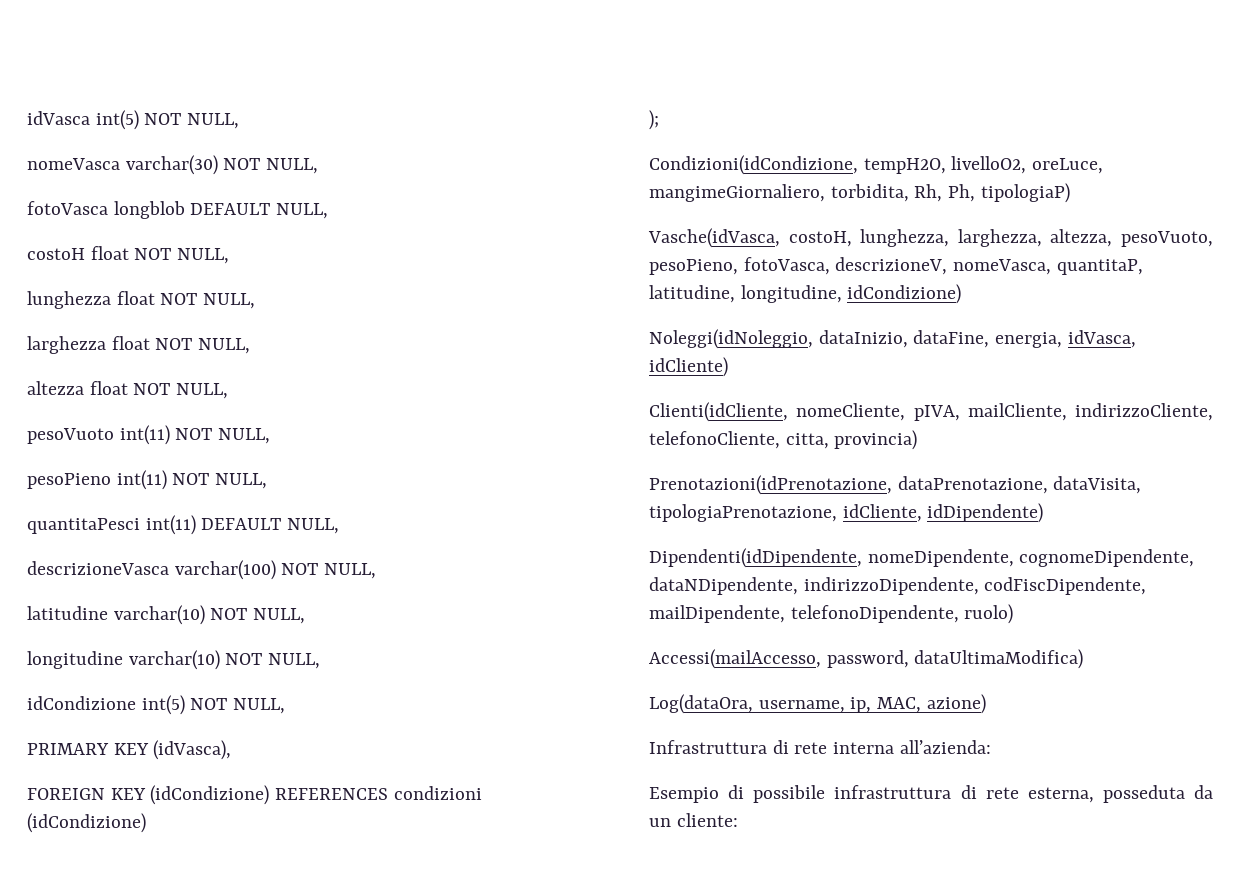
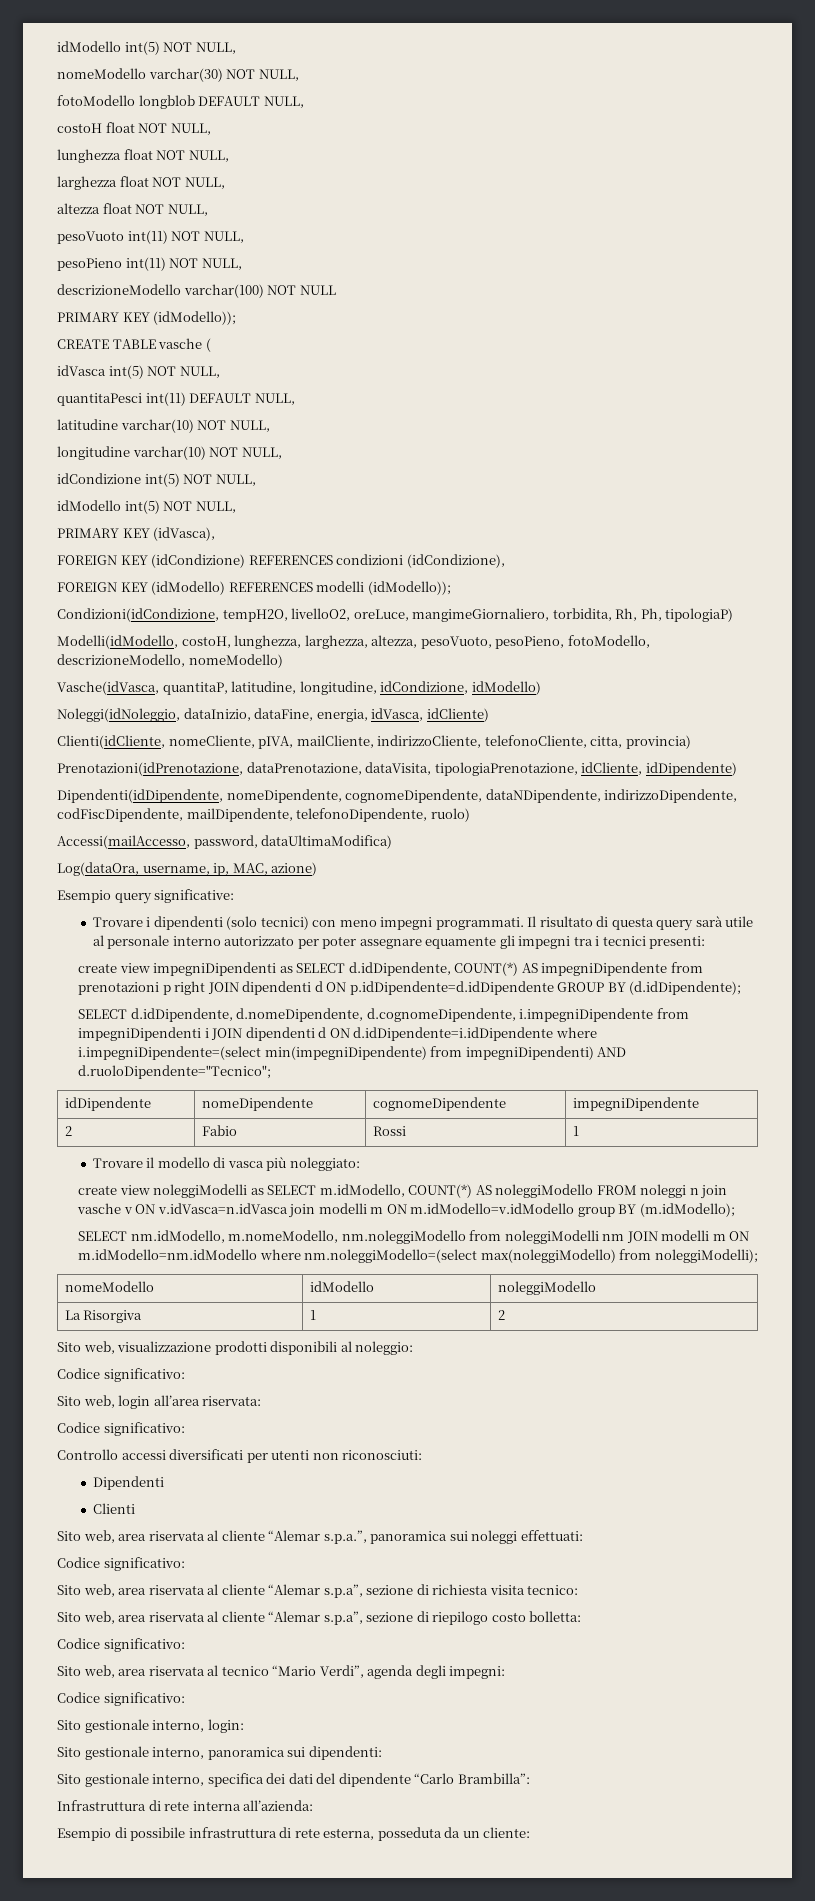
[27,110,240,130] [27,158,120,170] idVasca int(5) NOT NULL, // nomeVasca -> [57,41,236,55] [57,68,146,79] idModello int(5) NOT NULL, // nomeModello
[27,201,108,215] fotoVasca -> [57,95,135,106] fotoModello
(268, 481) none -> [57,284,336,298] [57,311,237,325] [57,338,211,352] [57,365,220,379] // descrizioneModello varchar(100) NOT NULL // PRIMARY KEY (idModello)); // CREATE TABLE vasche ( // idVasca int(5) NOT NULL,
[27,560,377,580] // descrizioneVasca varchar(100) NOT NULL, -> (295, 399) none
(286, 706) none -> [57,500,236,514] // idModello int(5) NOT NULL,
[27,813,146,833] [649,110,659,130] (idCondizione) // ); -> [406,554,505,568] [57,581,451,595] (idCondizione), // FOREIGN KEY (idModello) REFERENCES modelli (idModello));
[648,228,780,248] Vasche(idVasca, -> [57,635,178,649] Modelli(idModello,
[743,257,1052,275] fotoVasca, descrizioneV, nomeVasca, -> [567,635,650,648] [57,654,283,668] [57,681,159,695] fotoModello, descrizioneModello, nomeModello) // Vasche(idVasca,
[847,284,962,304] idCondizione) -> [380,681,541,695] idCondizione, idModello)
(986, 704) none -> [57,889,235,904] [92,916,754,931] [92,935,706,949] [78,962,703,976] [78,981,742,995] [78,1008,689,1022] [78,1027,597,1041] [78,1046,627,1060] [78,1065,272,1079] [64,1097,151,1111] [201,1097,313,1111] [372,1097,506,1111] [572,1097,699,1111] [64,1126,72,1136] [201,1125,237,1136] [372,1126,406,1136] [572,1126,579,1136] [92,1157,360,1171] [78,1184,728,1199] [77,1203,735,1218] [78,1230,750,1244] [78,1249,758,1263] [64,1281,154,1292] [309,1281,374,1292] [497,1281,596,1295] [64,1310,143,1323] [309,1310,316,1320] [497,1310,505,1320] [57,1341,414,1355] [57,1368,185,1382] [57,1395,262,1409] [57,1422,185,1436] [57,1449,423,1463] [92,1476,164,1490] [92,1503,135,1514] [57,1530,583,1544] [57,1557,185,1571] [57,1584,579,1598] [57,1611,582,1625] [57,1638,185,1652] [57,1665,506,1679] [57,1692,185,1706] [57,1719,244,1733] [57,1746,382,1760] [57,1773,530,1787] // Esempio query significative: // Trovare i dipendenti (solo tecnici) con meno impegni programmati. Il risultato di questa query sarà utile al personale interno autorizzato per poter assegnare equamente gli impegni tra i tecnici presenti: // create view impegniDipendenti as SELECT d.idDipendente, COUNT(*) AS impegniDipendente from prenotazioni p right JOIN dipendenti d ON p.idDipendente=d.idDipendente GROUP BY (d.idDipendente); // SELECT d.idDipendente, d.nomeDipendente, d.cognomeDipendente, i.impegniDipendente from impegniDipendenti i JOIN dipendenti d ON d.idDipendente=i.idDipendente where i.impegniDipendente=(select min(impegniDipendente) from impegniDipendenti) AND d.ruoloDipendente="Tecnico"; // idDipendente | nomeDipendente | cognomeDipendente | impegniDipendente // 2 | Fabio | Rossi | 1 // Trovare il modello di vasca più noleggiato: // create view noleggiModelli as SELECT m.idModello, COUNT(*) AS noleggiModello FROM noleggi n join vasche v ON v.idVasca=n.idVasca join modelli m ON m.idModello=v.idModello group BY (m.idModello); // SELECT nm.idModello, m.nomeModello, nm.noleggiModello from noleggiModelli nm JOIN modelli m ON m.idModello=nm.idModello where nm.noleggiModello=(select max(noleggiModello) from noleggiModelli); // nomeModello | idModello | noleggiModello // La Risorgiva | 1 | 2 // Sito web, visualizzazione prodotti disponibili al noleggio: // Codice significativo: // Sito web, login all’area riservata: // Codice significativo: // Controllo accessi diversificati per utenti non riconosciuti: // Dipendenti // Clienti // Sito web, area riservata al cliente “Alemar s.p.a.”, panoramica sui noleggi effettuati: // Codice significativo: // Sito web, area riservata al cliente “Alemar s.p.a”, sezione di richiesta visita tecnico: // Sito web, area riservata al cliente “Alemar s.p.a”, sezione di riepilogo costo bolletta: // Codice significativo: // Sito web, area riservata al tecnico “Mario Verdi”, agenda degli impegni: // Codice significativo: // Sito gestionale interno, login: // Sito gestionale interno, panoramica sui dipendenti: // Sito gestionale interno, specifica dei dati del dipendente “Carlo Brambilla”:

